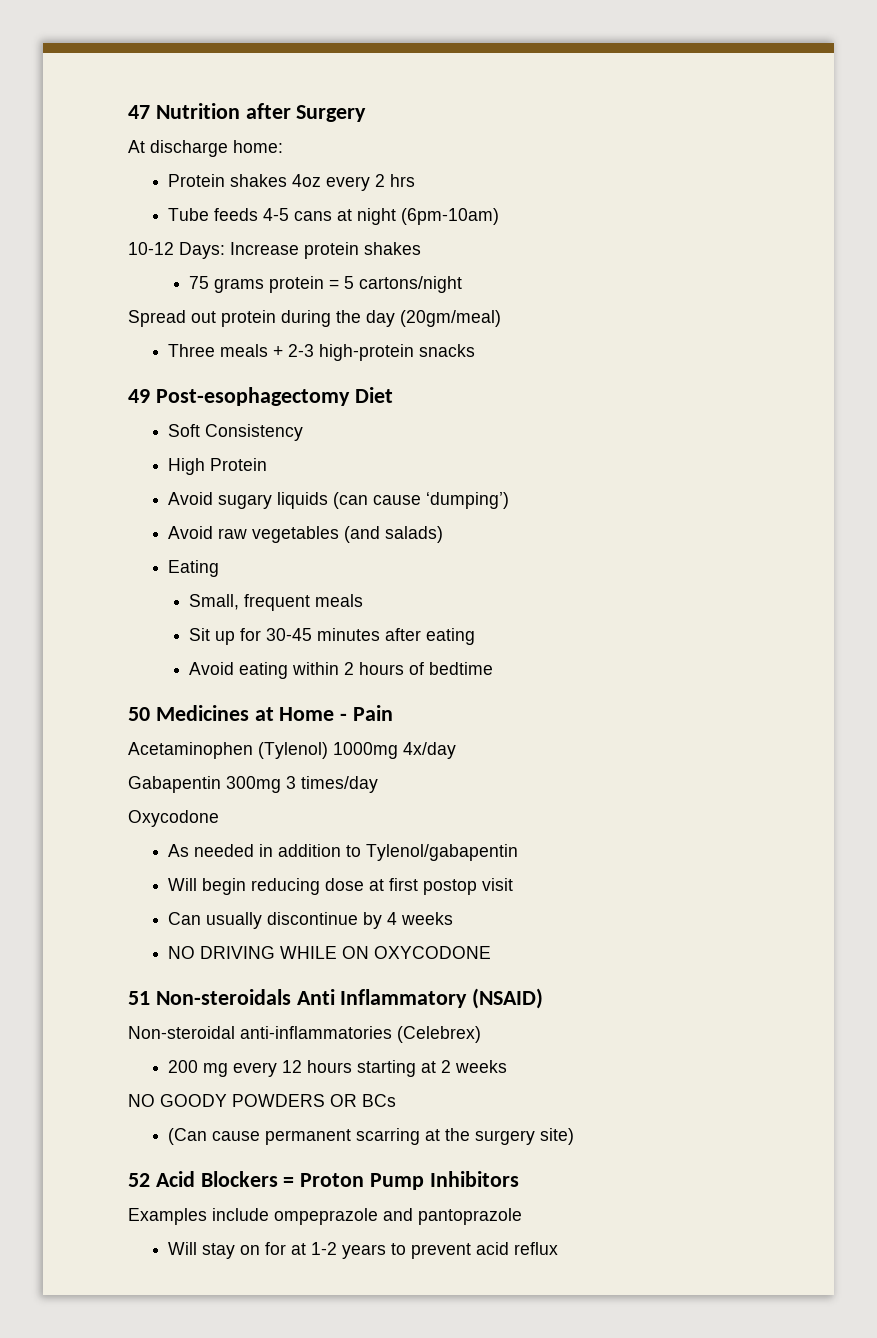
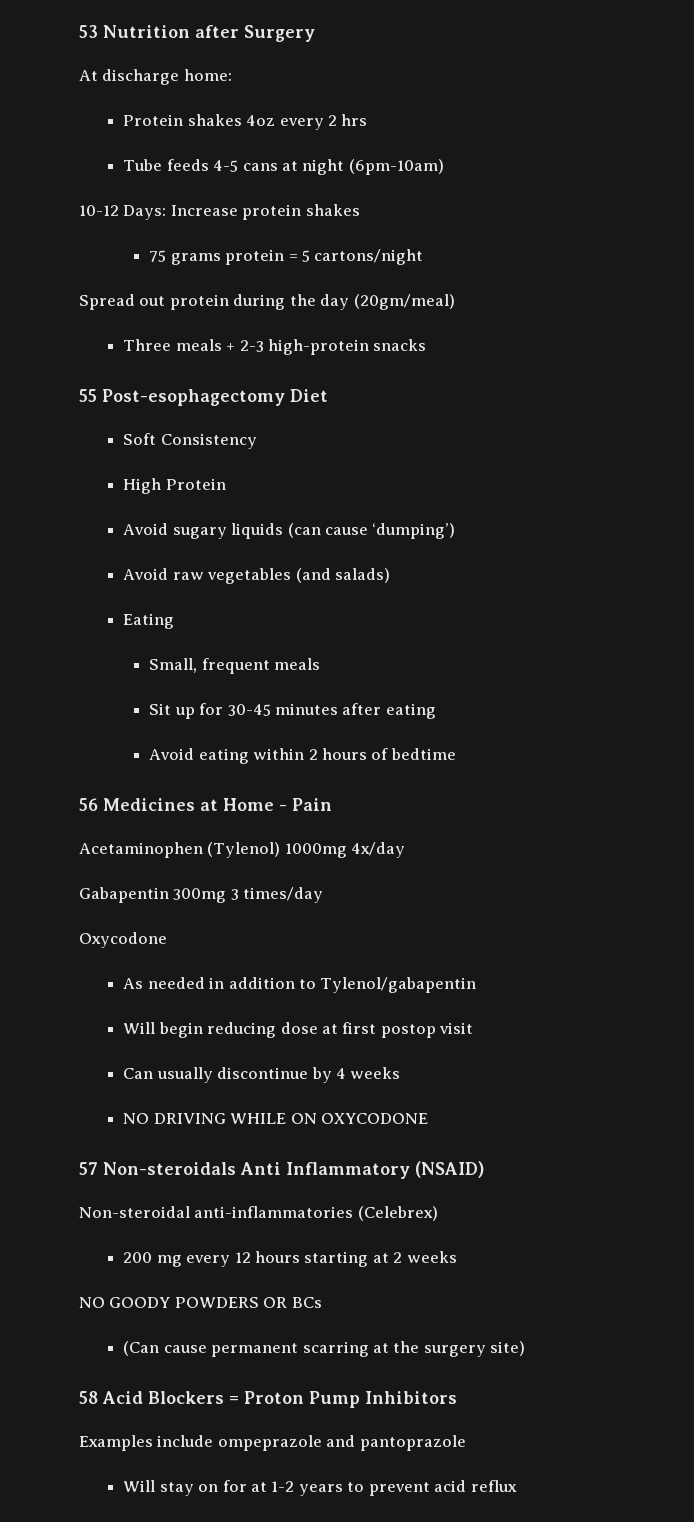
[128,105,150,119] 47 -> [79,25,98,38] 53
[128,389,150,403] 49 -> [79,389,97,402] 55
[128,707,150,721] 50 -> [79,798,98,811] 56
[128,991,150,1005] 51 -> [79,1162,98,1175] 57
[128,1173,150,1187] 52 -> [79,1391,98,1404] 58

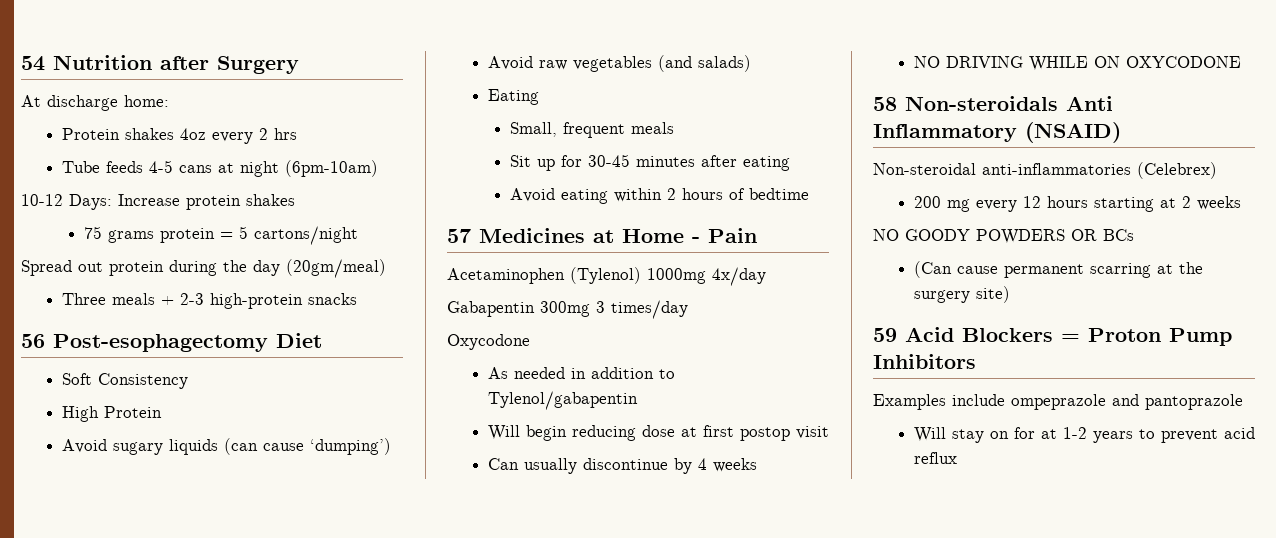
[79,25,98,38] 53 -> [21,56,45,71] 54
[79,389,97,402] 55 -> [21,334,45,348] 56
[79,798,98,811] 56 -> [447,229,471,243] 57
[79,1162,98,1175] 57 -> [873,97,897,111] 58
[79,1391,98,1404] 58 -> [873,328,897,342] 59

